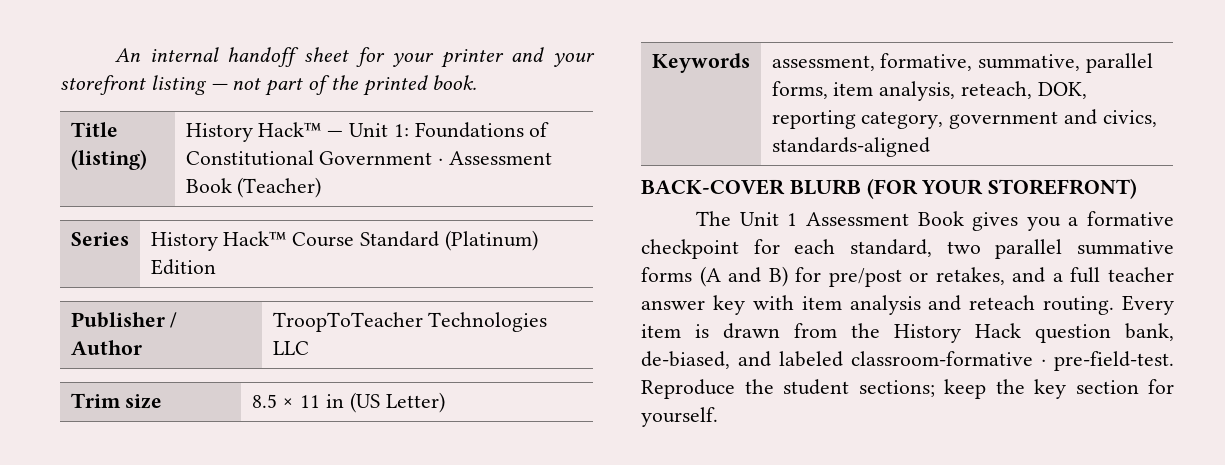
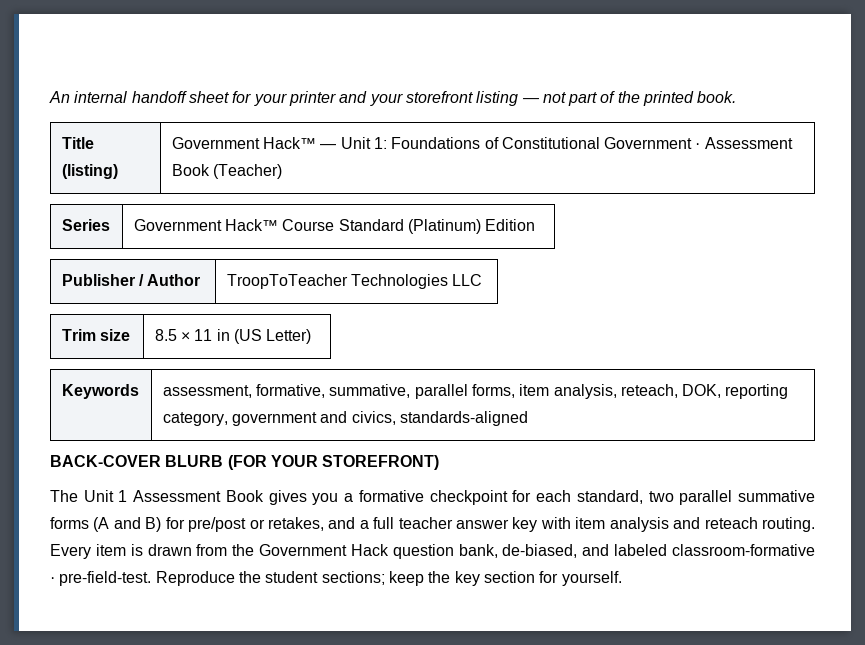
[185,123,253,142] History -> [171,137,260,149] Government
[150,232,218,251] History -> [133,219,222,231] Government
[894,324,961,343] History -> [259,544,348,556] Government

